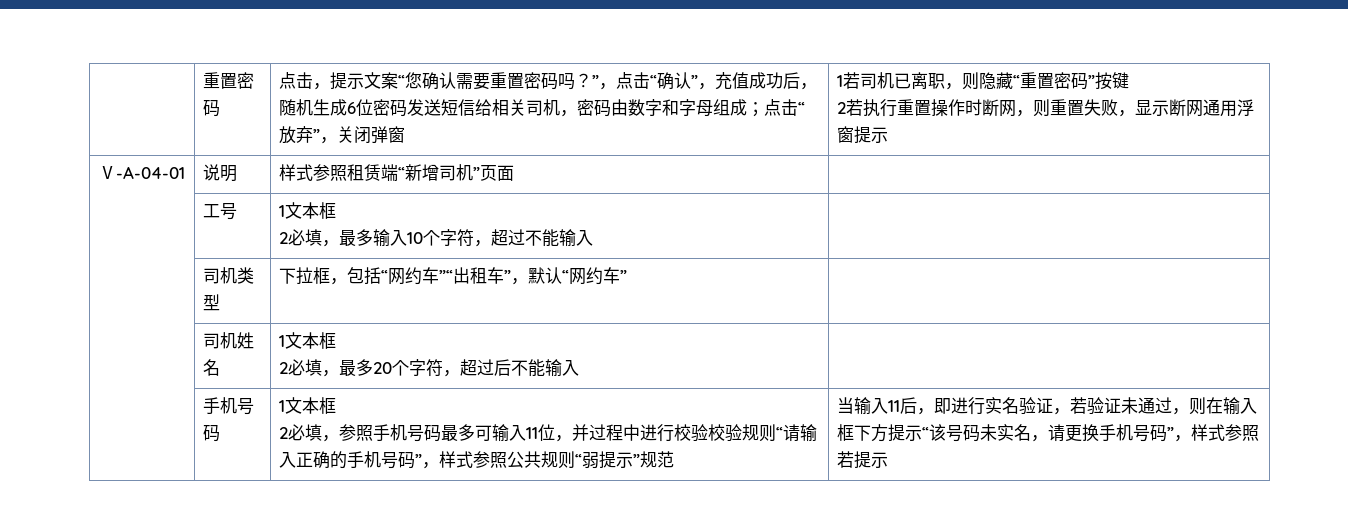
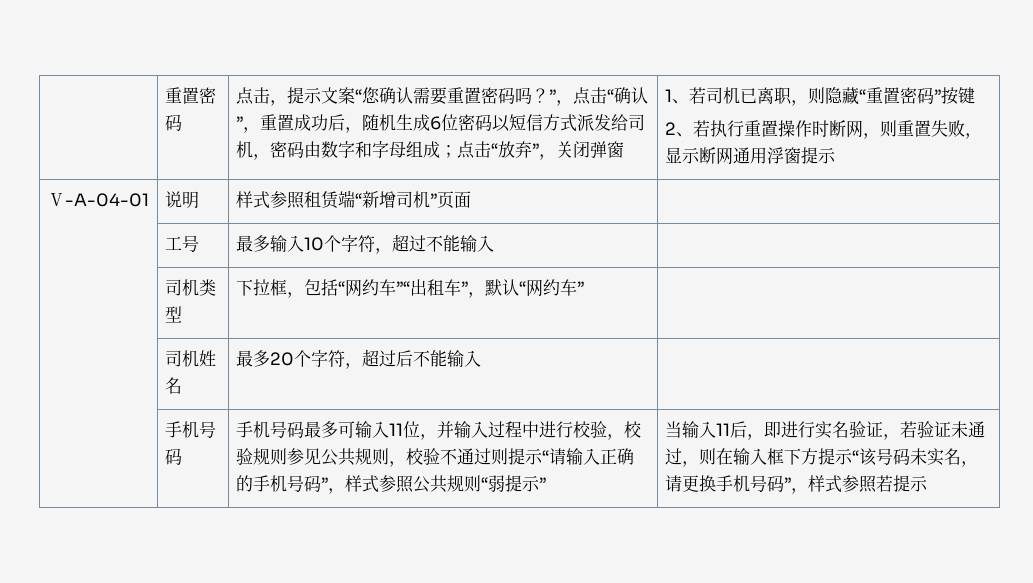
[715,72,750,90] 充值 -> [260,114,295,131] 重置
[407,99,527,116] 发送短信给相关 -> [492,114,629,132] 以短信方式派发给
(844, 81) none -> [672,99,690,104] 、
(847, 108) none -> [676,132,694,137] 、
[279,202,337,219] [279,229,340,247] 1文本框 // 2必填， -> (200, 243) none
[279,332,337,349] [279,359,340,377] 1文本框 // 2必填， -> (183, 385) none
[279,397,337,414] [279,424,374,442] 1文本框 // 2必填，参照 -> (183, 456) none
(590, 432) none -> [454,421,489,438] 输入
(709, 433) none -> [607,434,625,440] ，
(777, 433) none -> [287,448,544,467] 参见公共规则，校验不通过则提示
[640,451,675,468] 规范 -> (547, 483) none

